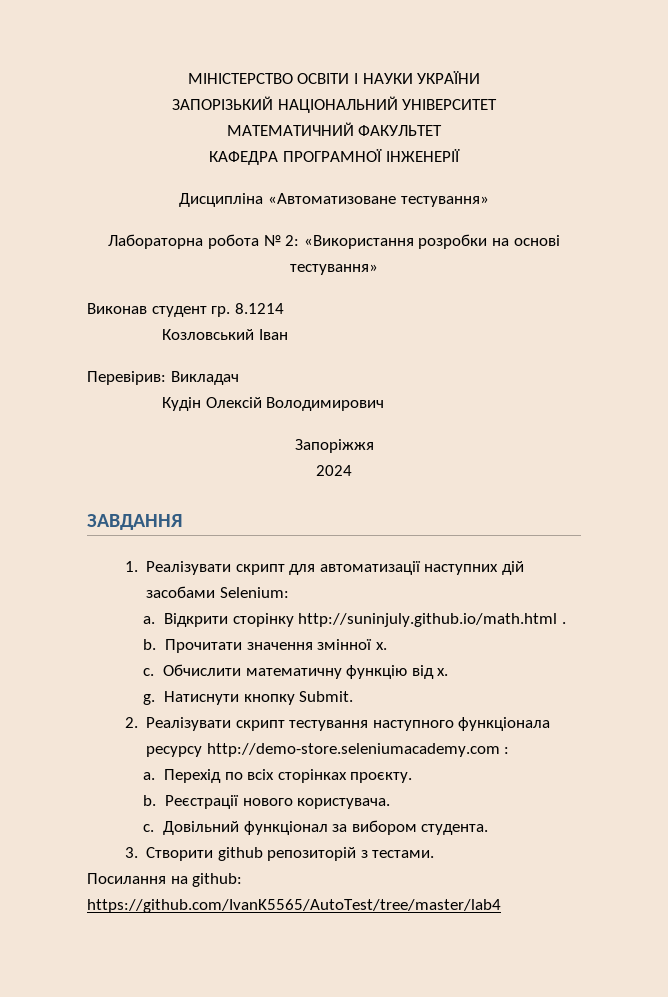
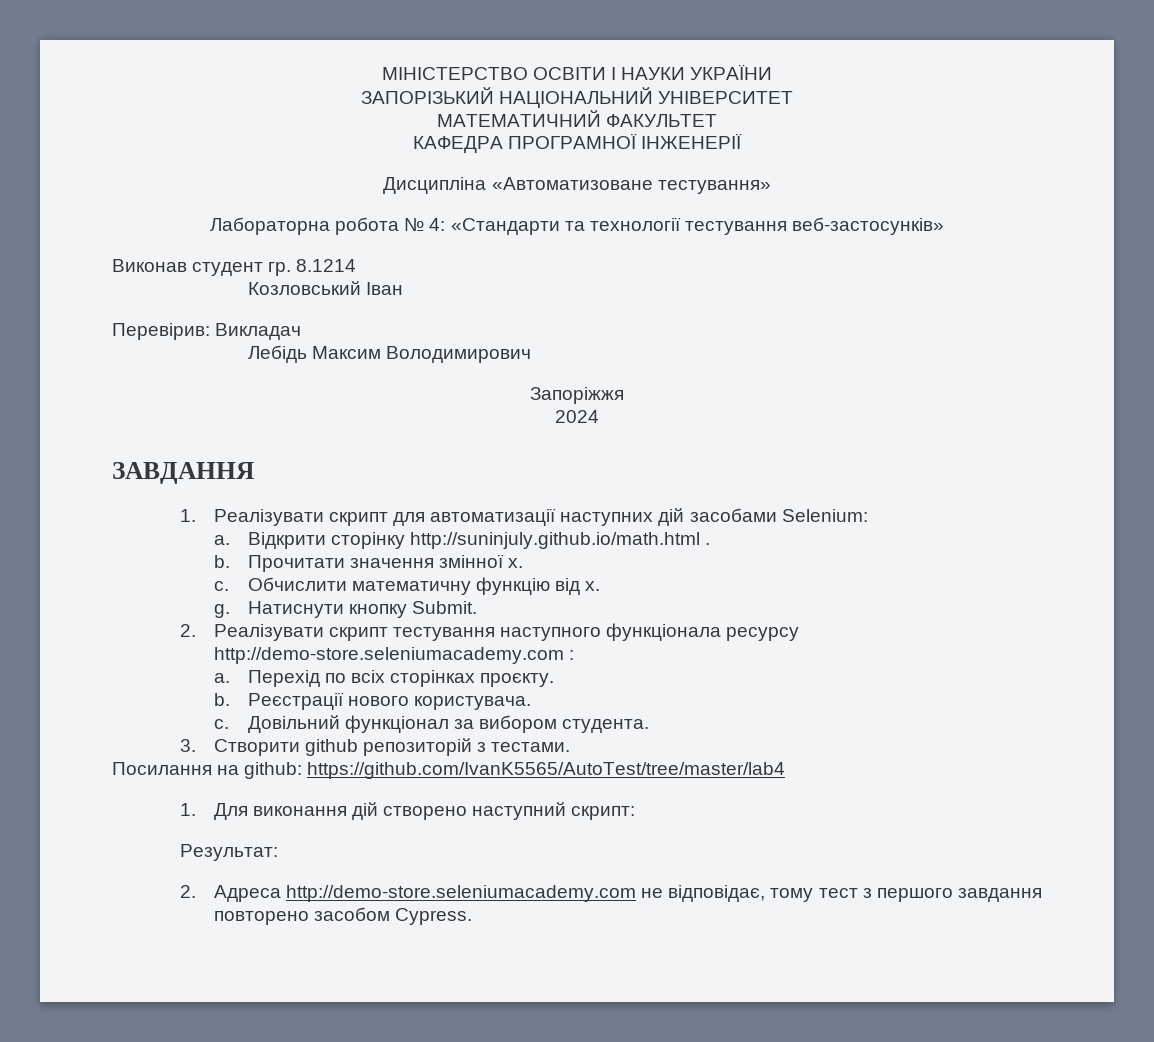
[285,234,560,249] [290,264,378,275] 2: «Використання розробки на основі тестування» -> [429,217,945,235] 4: «Стандарти та технології тестування веб-застосунків»
[162,397,262,411] Кудін Олексій -> [247,345,381,363] Лебідь Максим
(501, 906) none -> [179,802,636,820] [179,844,278,861] [179,885,1042,902] [213,907,473,925] // 1. Для виконання дій створено наступний скрипт: // Результат: // 2. Адреса http://demo-store.seleniumacademy.com не відповідає, тому тест з першого завдання повторено засобом Cypress.

